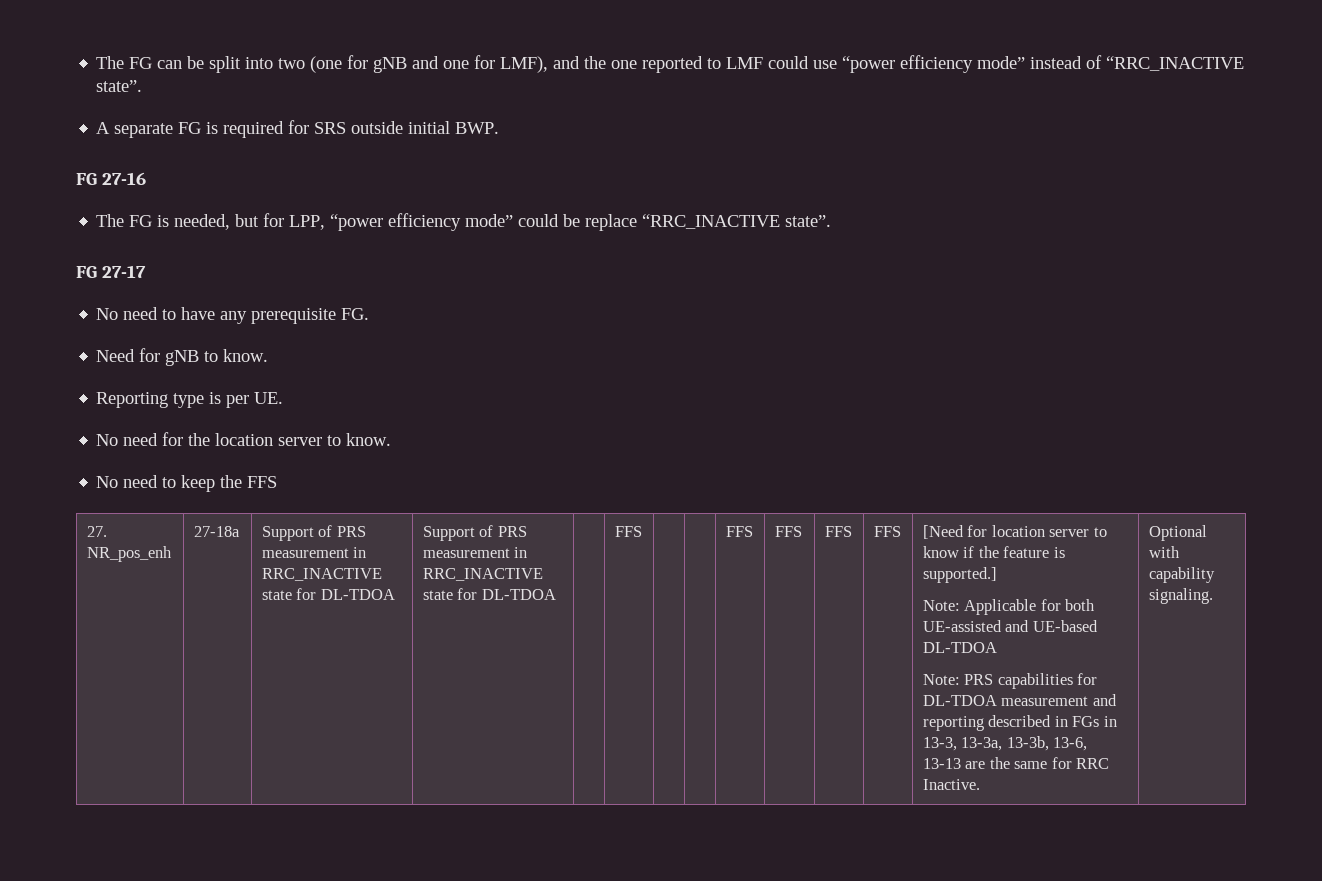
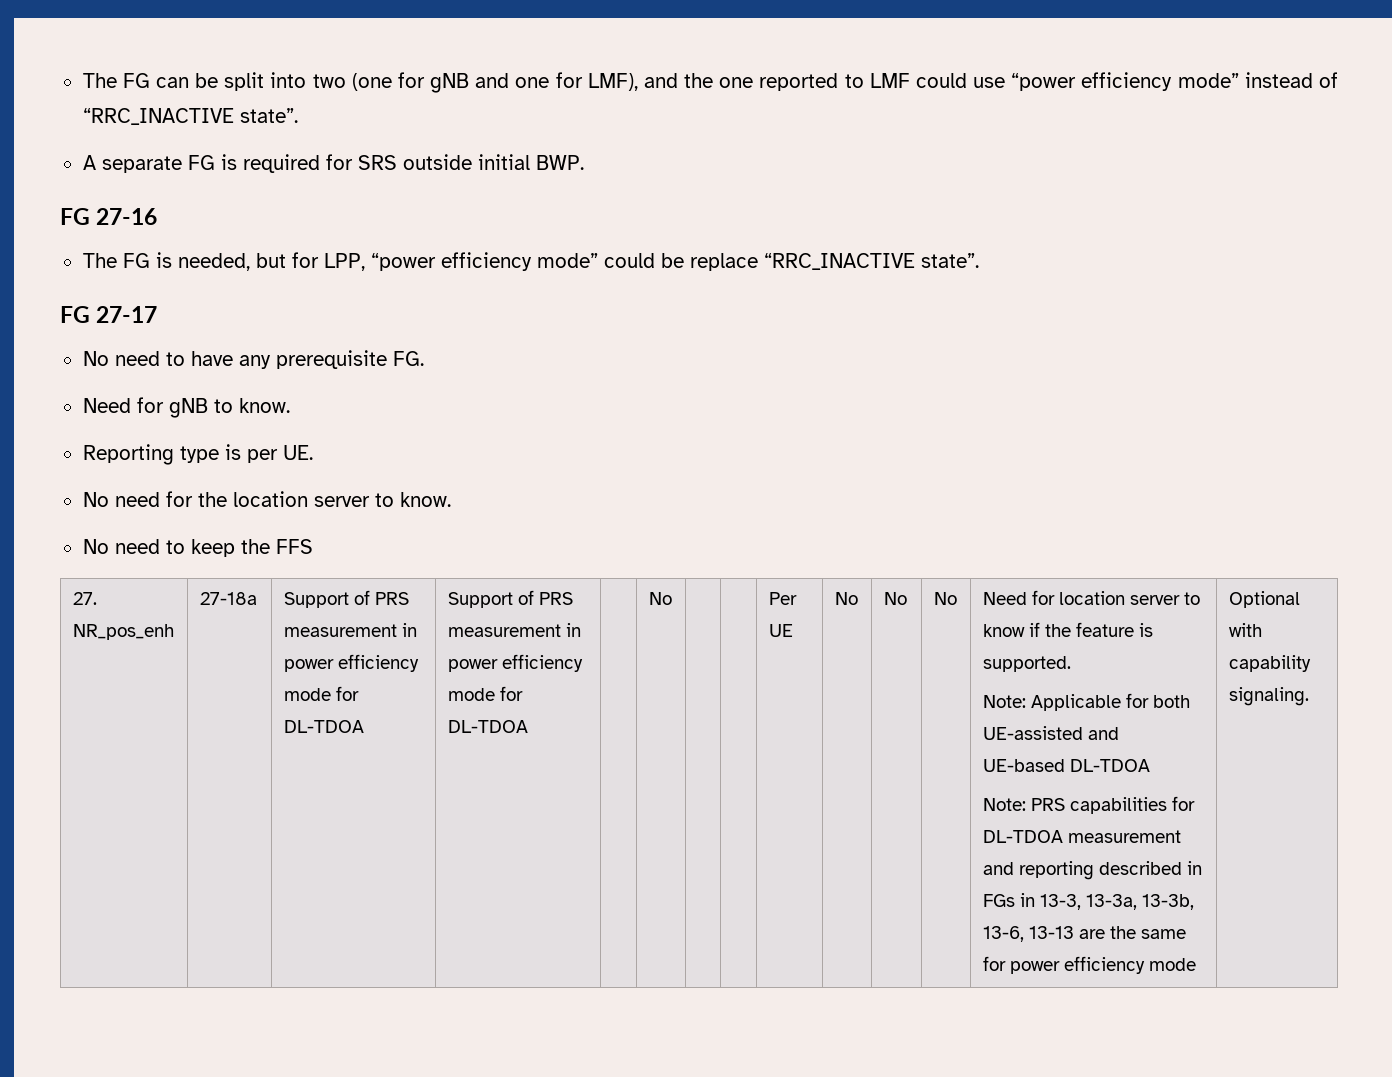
[261,568,382,581] [261,590,292,600] RRC_INACTIVE state -> [283,654,419,672] [283,688,331,701] power efficiency mode
[422,568,543,581] [422,590,453,600] RRC_INACTIVE state -> [447,654,583,672] [447,688,495,701] power efficiency mode
[614,526,642,537] [725,526,753,537] [774,526,802,537] [824,526,852,537] [873,526,901,537] [922,525,964,539] FFS | | | FFS | FFS | FFS | FFS | [Need -> [648,592,672,605] [768,592,797,605] [768,624,793,637] [834,592,858,605] [883,592,907,605] [933,592,957,605] [982,592,1027,605] No | | | Per UE | No | No | No | Need
[922,567,997,583] supported.] -> [982,656,1071,672] supported.
[1076,758,1110,769] [922,779,980,790] RRC Inactive. -> [1009,956,1196,974] power efficiency mode

